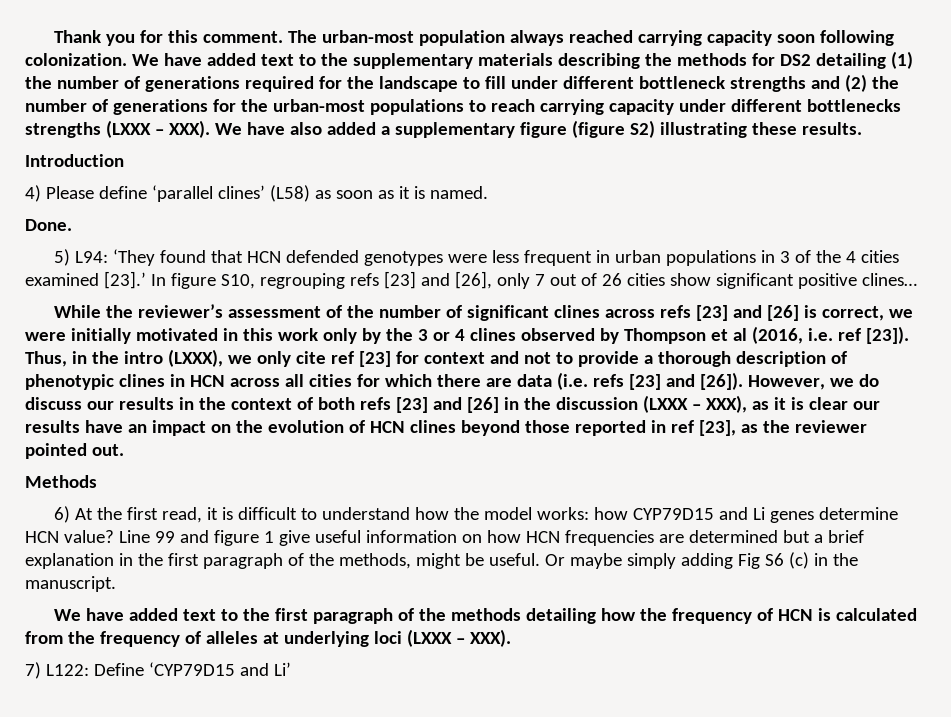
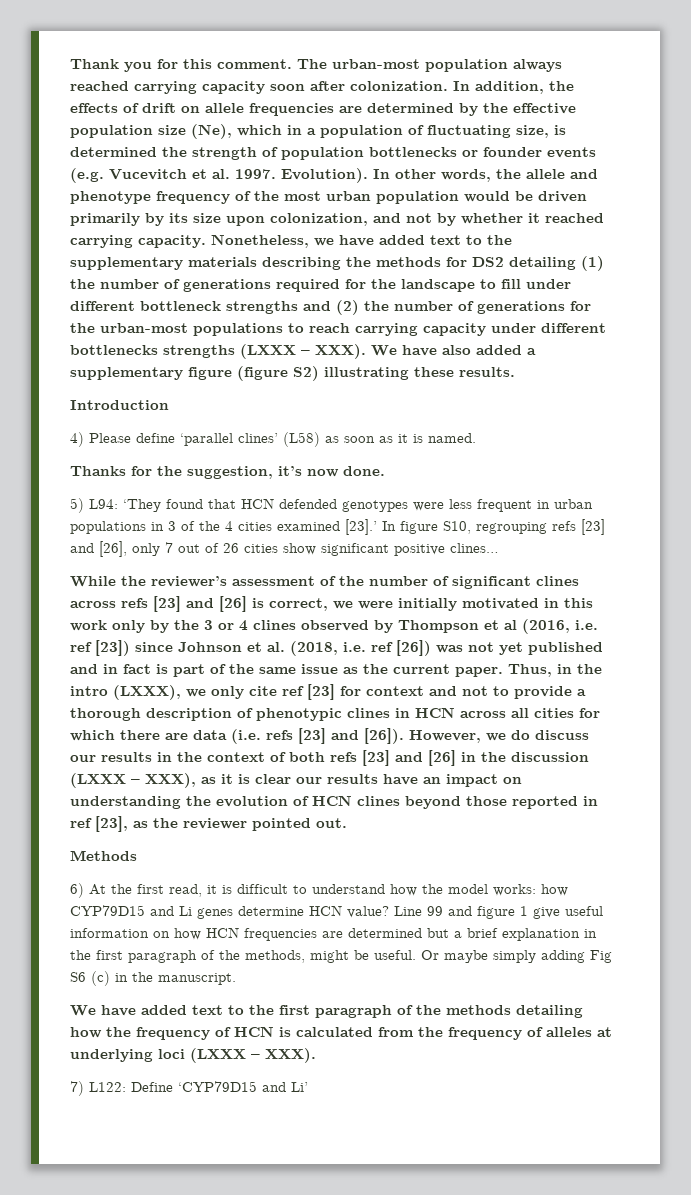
[820,30,895,46] [25,53,159,66] following colonization. We -> [310,81,574,94] [70,103,576,116] [70,124,566,139] [70,147,596,160] [70,168,598,183] [70,191,587,204] [70,213,604,226] [70,234,334,248] after colonization. In addition, the effects of drift on allele frequencies are determined by the effective population size (Ne), which in a population of fluctuating size, is determined the strength of population bottlenecks or founder events (e.g. Vucevitch et al. 1997. Evolution). In other words, the allele and phenotype frequency of the most urban population would be driven primarily by its size upon colonization, and not by whether it reached carrying capacity. Nonetheless, we
[25,219,72,231] Done. -> [70,466,385,479] Thanks for the suggestion, it’s now done.
[865,326,909,344] [23]). -> [95,640,603,656] [70,664,503,677] [23]) since Johnson et al. (2018, i.e. ref [26]) was not yet published and in fact is part of the same issue as the current paper.
(231, 428) none -> [70,796,181,809] understanding

